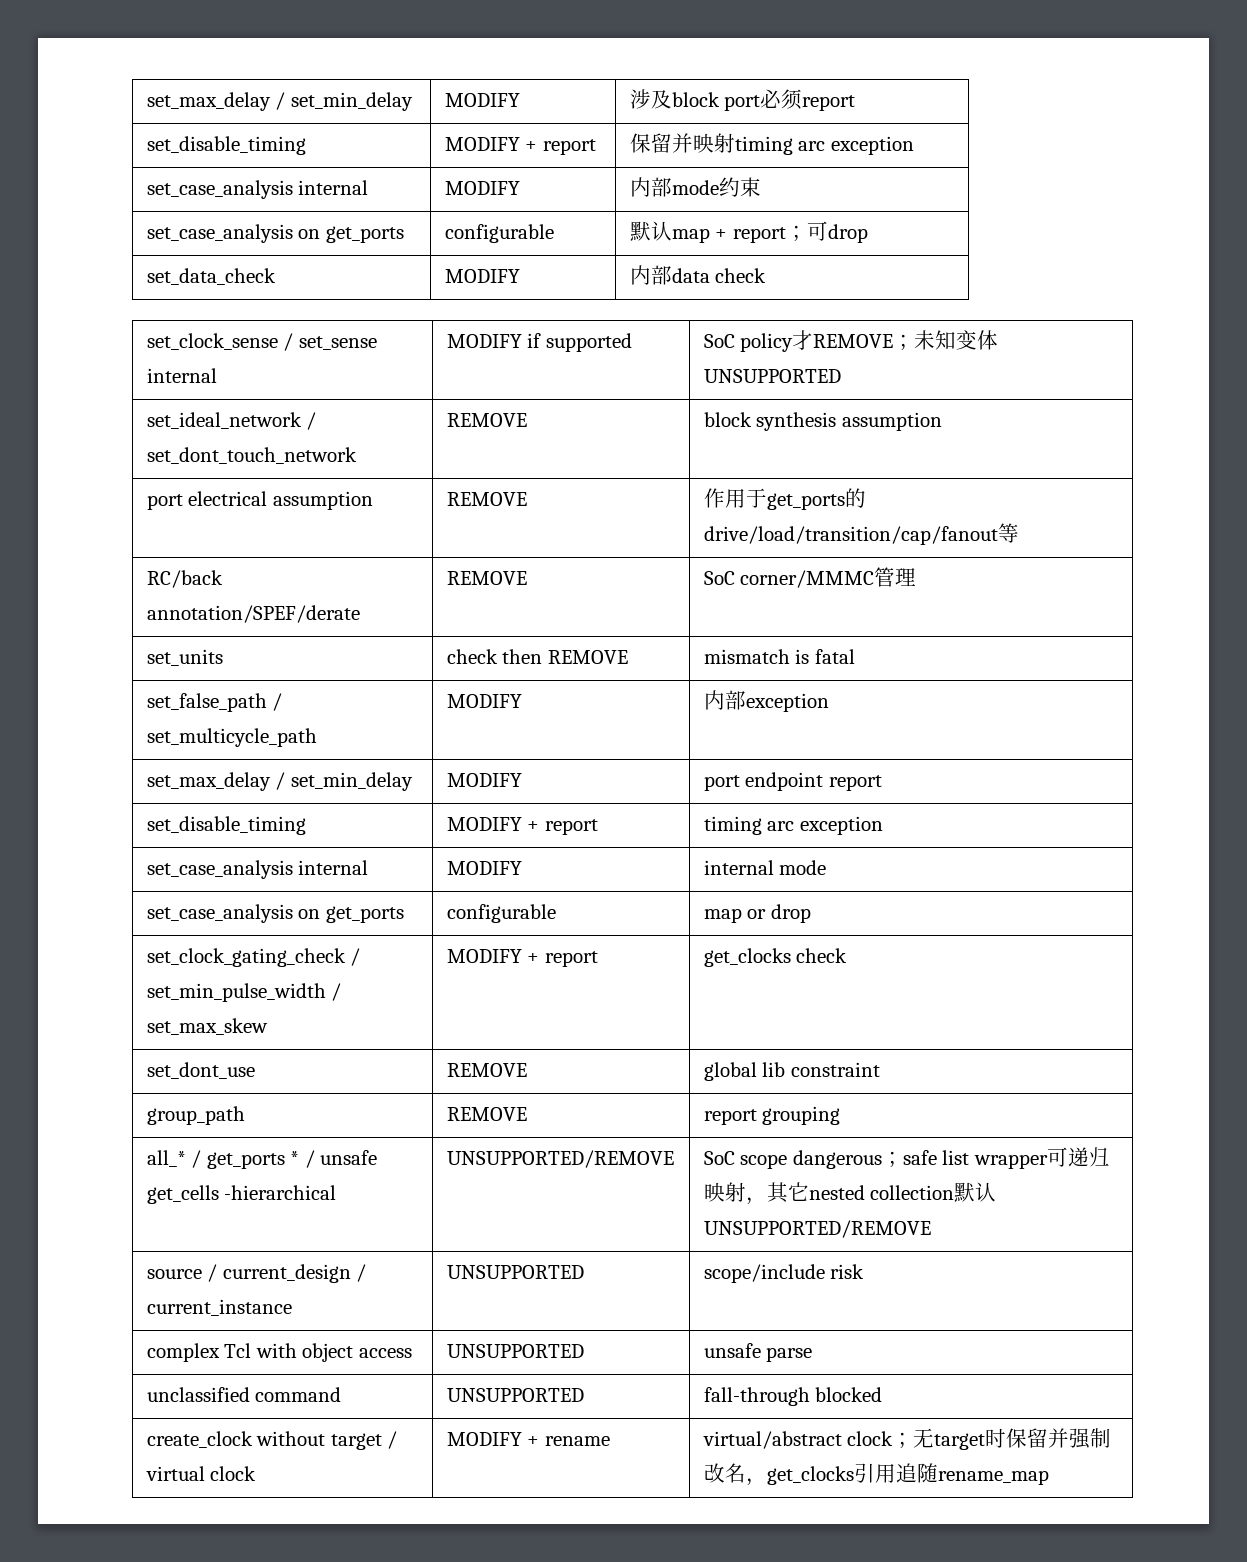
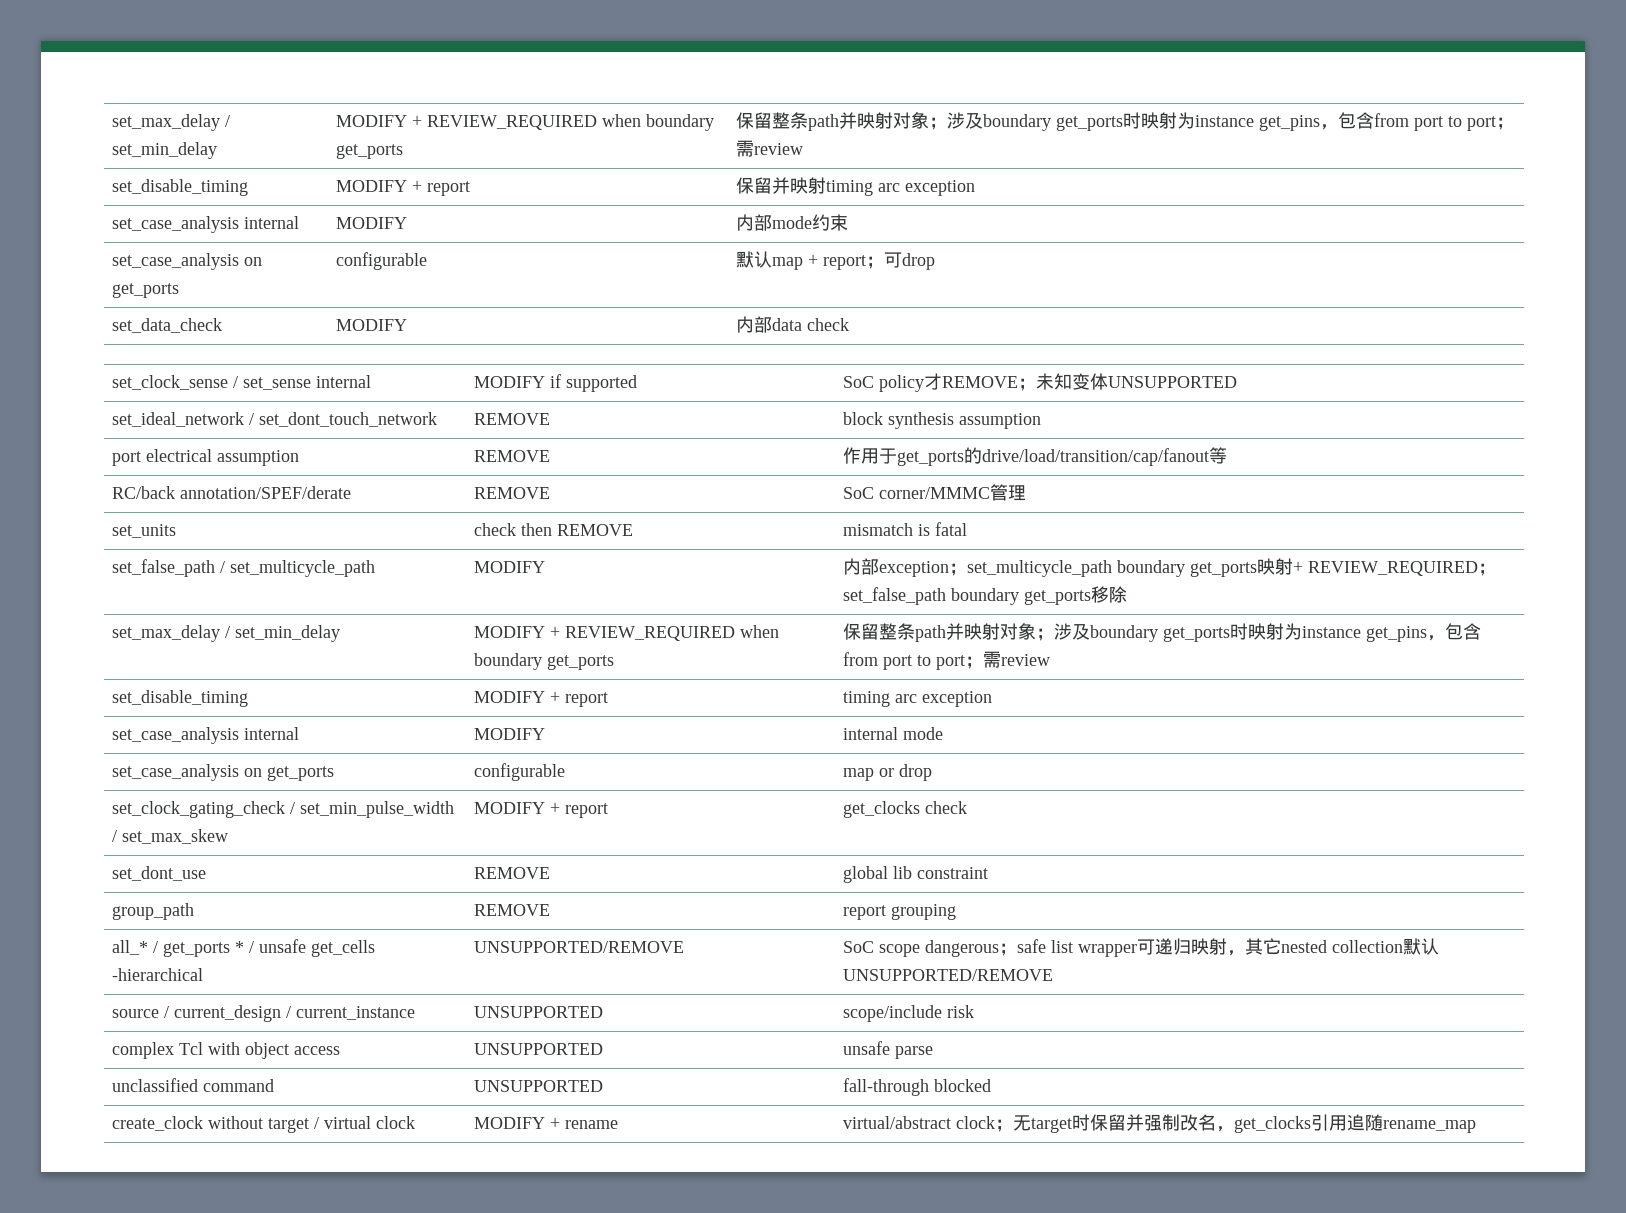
[146,92,413,111] [444,93,520,107] [629,89,856,111] set_max_delay / set_min_delay | MODIFY | 涉及block port必须report -> [112,114,231,131] [112,142,218,159] [336,114,715,131] [336,144,404,159] [736,112,1515,131] [736,140,804,157] set_max_delay / set_min_delay | MODIFY + REVIEW_REQUIRED when boundary get_ports | 保留整条path并映射对象；涉及boundary get_ports时映射为instance get_pins，包含from port to port；需review
[146,772,413,791] [446,773,522,787] [703,772,882,791] // set_max_delay / set_min_delay | MODIFY | port endpoint report -> [949,558,1497,577] [843,586,1128,605] [112,625,341,642] [474,625,780,641] [474,653,615,670] [843,623,1482,642] [843,651,1051,670] ；set_multicycle_path boundary get_ports映射+ REVIEW_REQUIRED；set_false_path boundary get_ports移除 // set_max_delay / set_min_delay | MODIFY + REVIEW_REQUIRED when boundary get_ports | 保留整条path并映射对象；涉及boundary get_ports时映射为instance get_pins，包含from port to port；需review

